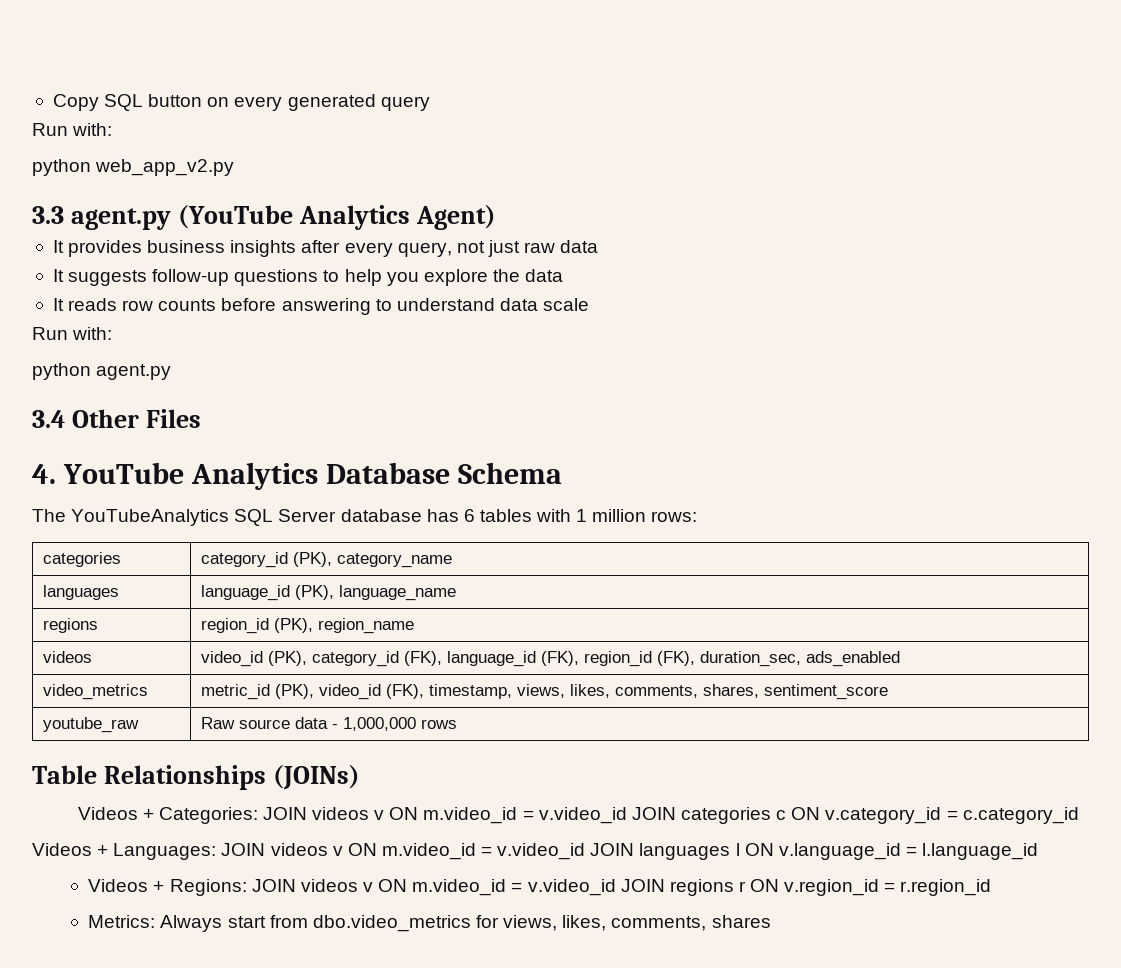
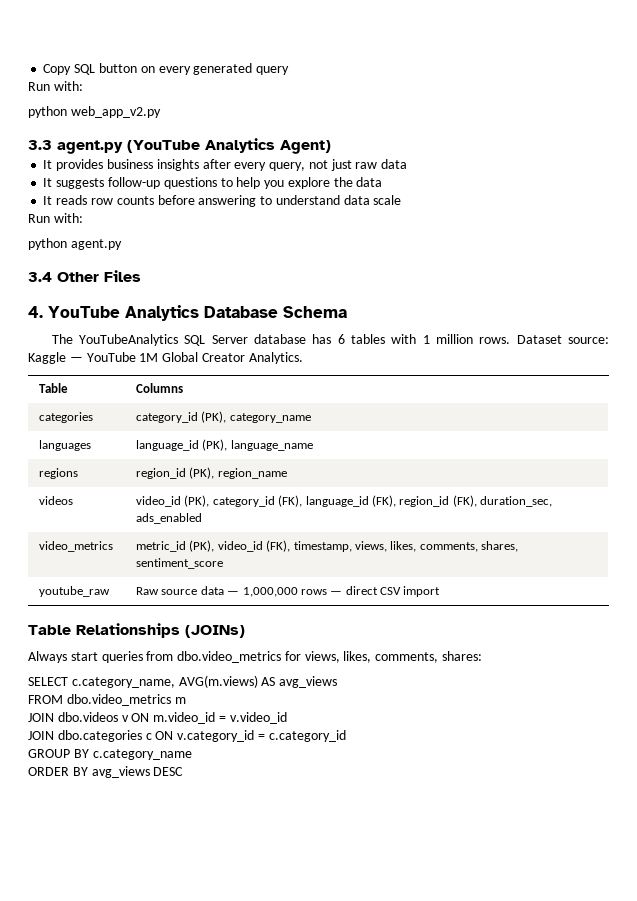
[651,511,698,522] rows: -> [479,335,609,344] [28,352,303,364] [39,383,69,393] [136,383,184,393] rows. Dataset source: Kaggle — YouTube 1M Global Creator Analytics. // Table | Columns
[332,724,339,729] - -> [227,591,240,595] —
(458, 724) none -> [330,586,441,597] — direct CSV import
[77,807,772,824] Videos + Categories: JOIN videos v ON m.video_id = v.video_id JOIN categories -> [28,651,483,663] [28,675,338,688] [28,694,186,706] [28,712,287,724] [28,730,142,742] Always start queries from dbo.video_metrics for views, likes, comments, shares: // SELECT c.category_name, AVG(m.views) AS avg_views // FROM dbo.video_metrics m // JOIN dbo.videos v ON m.video_id = v.video_id // JOIN dbo.categories
[32,843,1039,860] [88,879,992,896] [88,915,771,932] Videos + Languages: JOIN videos v ON m.video_id = v.video_id JOIN languages l ON v.language_id = l.language_id // Videos + Regions: JOIN videos v ON m.video_id = v.video_id JOIN regions r ON v.region_id = r.region_id // Metrics: Always start from dbo.video_metrics for views, likes, comments, shares -> [28,749,192,760] [28,766,184,778] GROUP BY c.category_name // ORDER BY avg_views DESC

